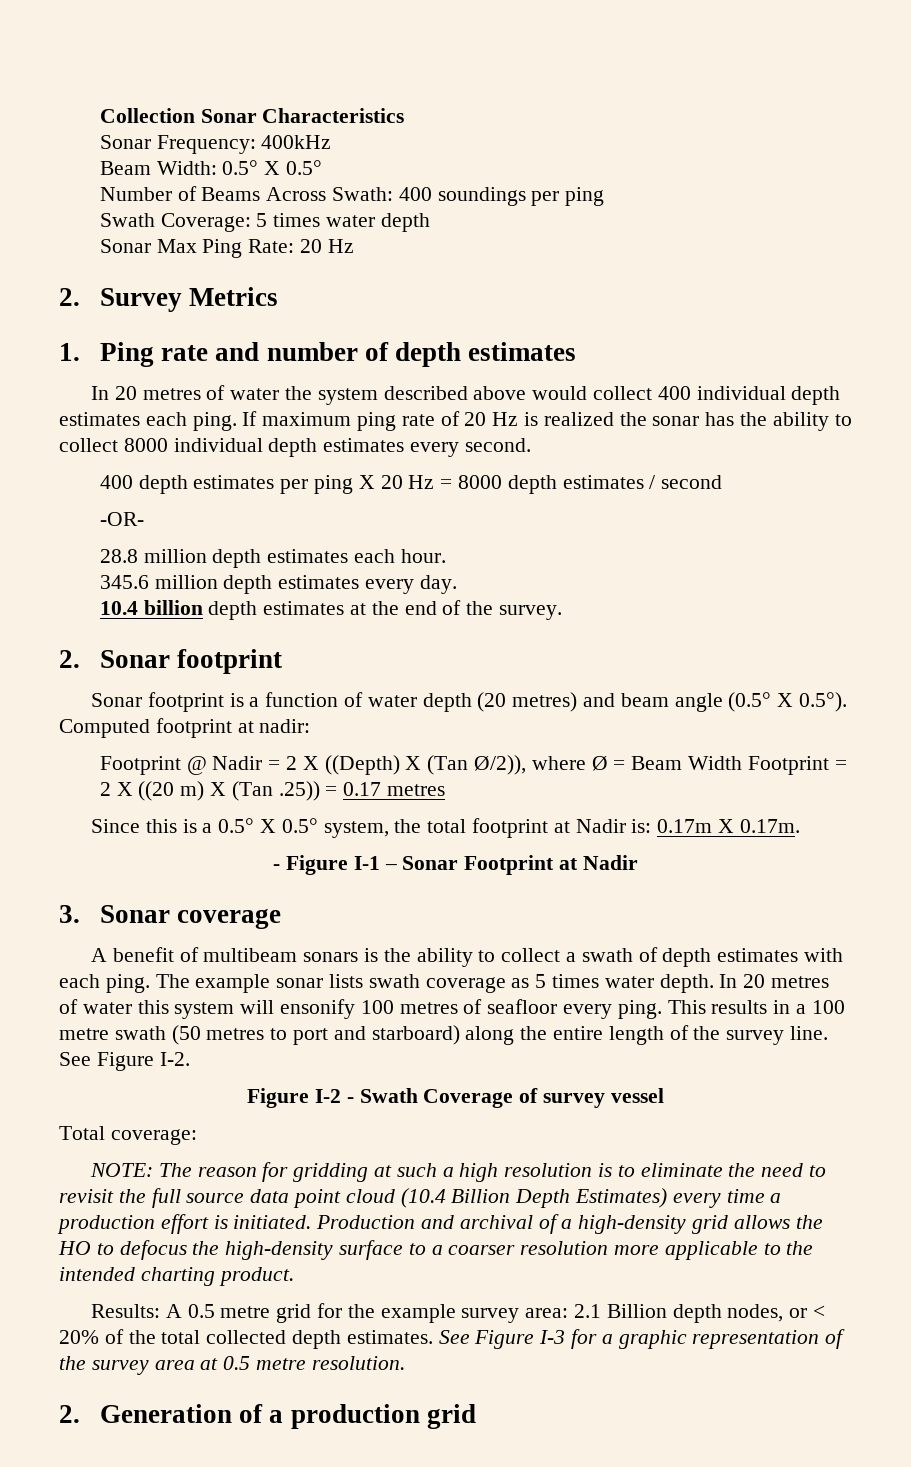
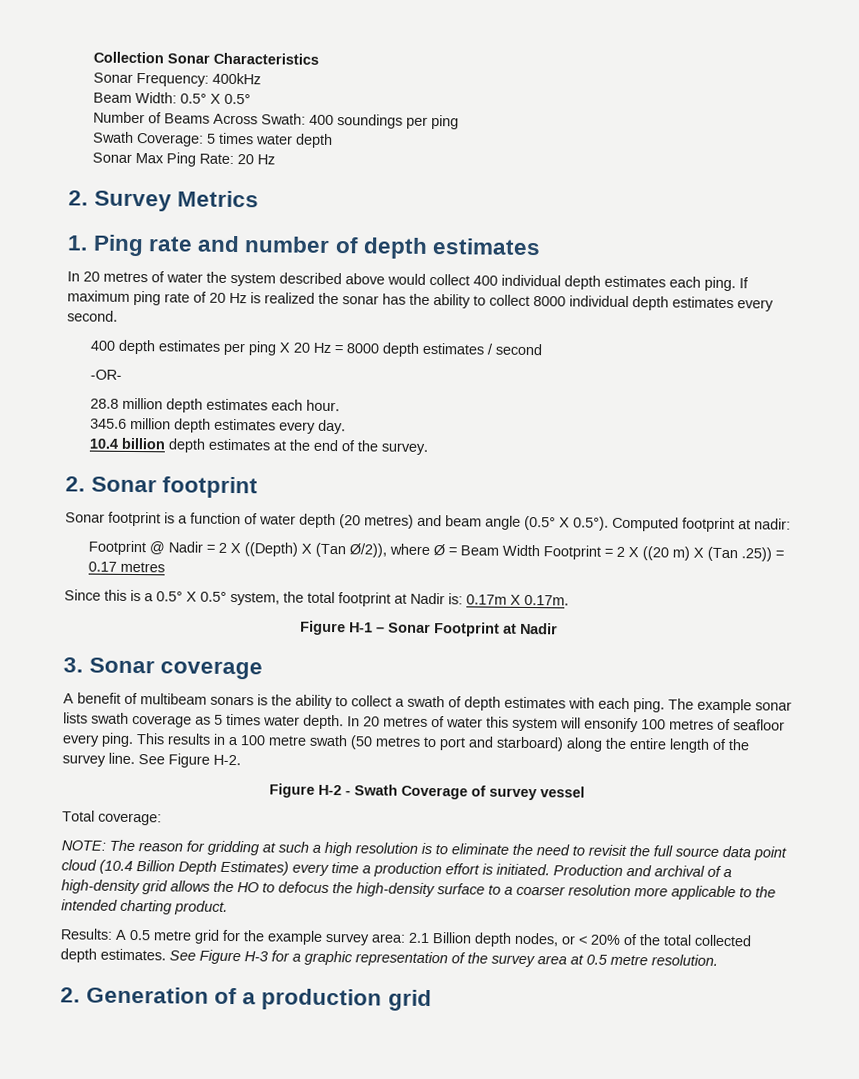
[273,855,380,875] - Figure I-1 -> [300,620,373,636] Figure H-1
[159,1052,190,1066] [247,1088,341,1108] I-2. // Figure I-2 -> [213,754,241,766] [269,783,342,798] H-2. // Figure H-2
[539,1330,566,1344] I-3 -> [244,951,268,962] H-3

